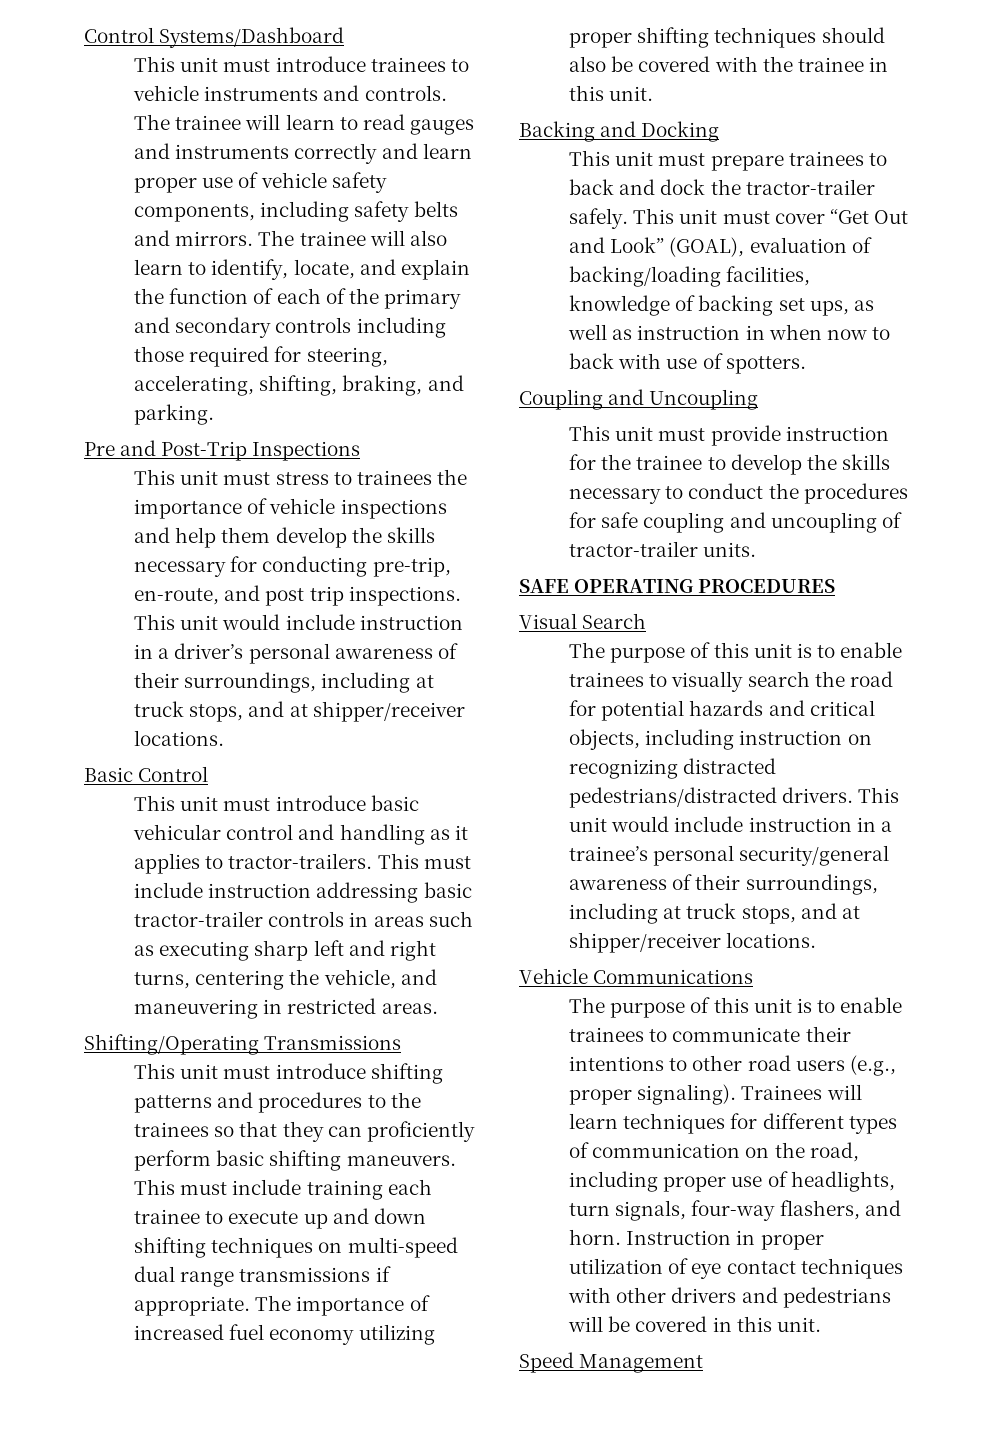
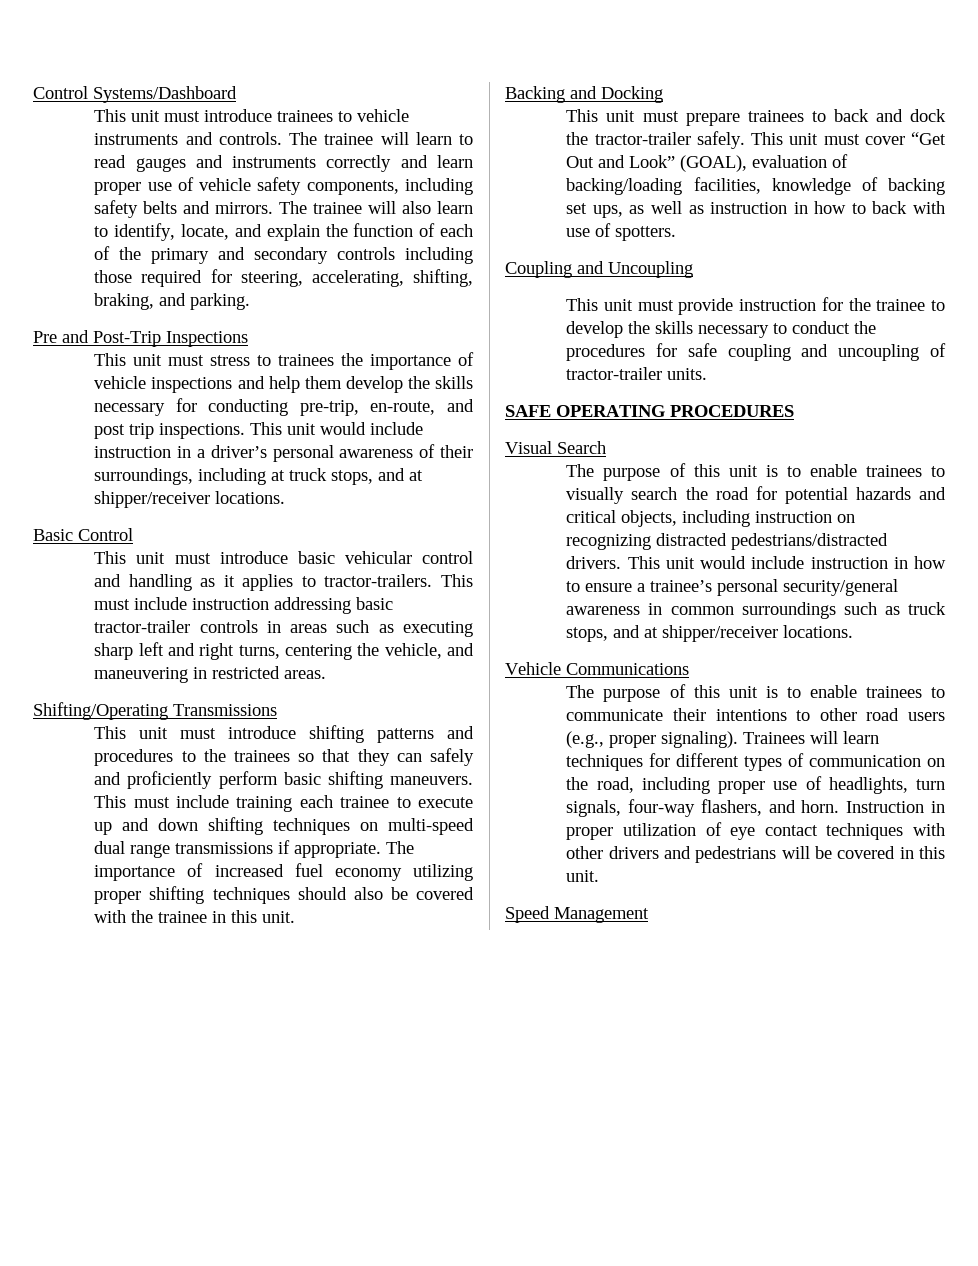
(362, 1131) none -> [430,748,474,766] [94,772,122,785] safely and
[768,324,867,340] when now -> [814,201,847,214] how
(876, 824) none -> [914,556,946,569] [566,581,633,592] how to ensure
[672,874,878,895] [569,903,682,924] of their surroundings, including at -> [648,602,900,619] in common surroundings such as

